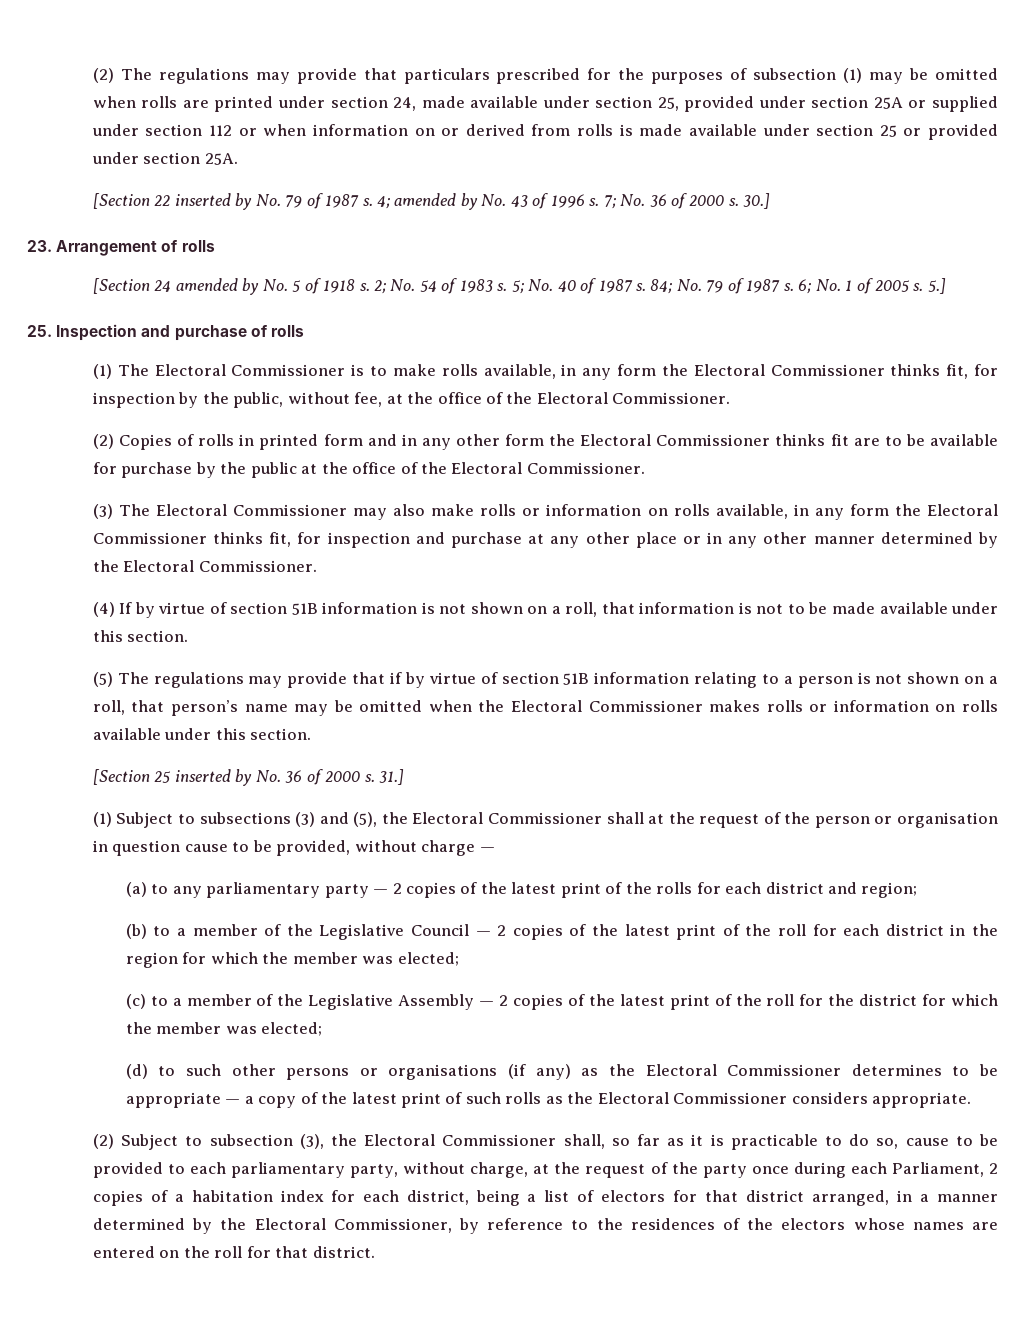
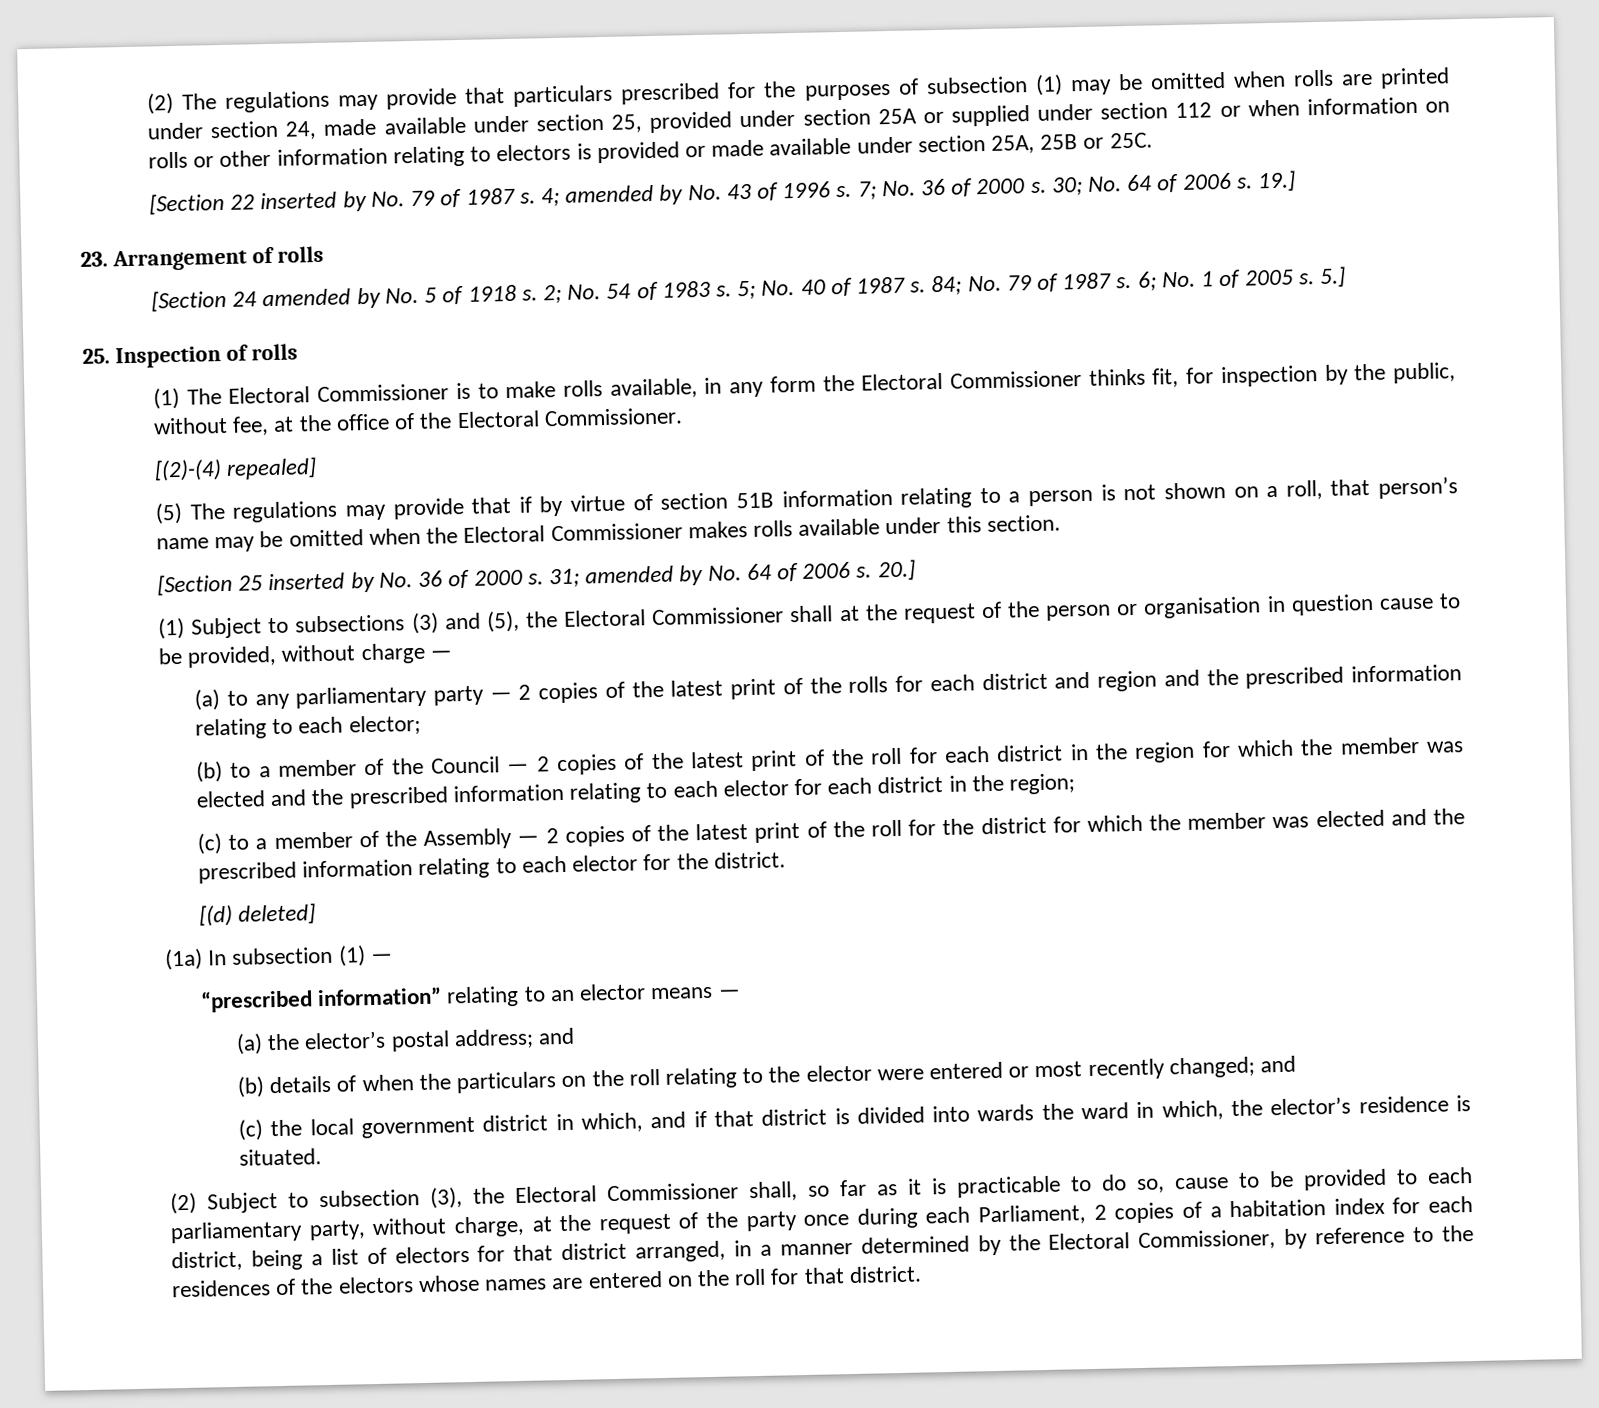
[441,124,998,140] [91,152,238,165] or derived from rolls is made available under section 25 or provided under section 25A. -> [148,132,1153,169] rolls or other information relating to electors is provided or made available under section 25A, 25B or 25C.
[743,193,771,209] 30.] -> [1051,170,1297,196] 30; No. 64 of 2006 s. 19.]
[141,325,247,341] and purchase -> (221, 357) none
[92,434,998,450] [92,462,645,478] [92,504,999,520] [92,532,999,548] [92,560,317,572] [92,602,998,618] [92,630,189,642] (2) Copies of rolls in printed form and in any other form the Electoral Commissioner thinks fit are to be available for purchase by the public at the office of the Electoral Commissioner. // (3) The Electoral Commissioner may also make rolls or information on rolls available, in any form the Electoral Commissioner thinks fit, for inspection and purchase at any other place or in any other manner determined by the Electoral Commissioner. // (4) If by virtue of section 51B information is not shown on a roll, that information is not to be made available under this section. -> [154,457,318,482] [(2)-(4) repealed]
[809,700,998,712] or information on rolls -> (793, 528) none
[378,769,404,785] 31.] -> [548,559,916,588] 31; amended by No. 64 of 2006 s. 20.]
[861,882,918,898] region; -> [1097,664,1463,692] [195,714,421,740] region and the prescribed information relating to each elector;
[319,924,405,940] Legislative -> (424, 766) none
[397,952,459,966] elected; -> [196,773,1075,809] elected and the prescribed information relating to each elector for each district in the region;
[308,994,394,1010] Legislative -> (417, 838) none
[261,1022,323,1036] [125,1064,999,1080] [125,1092,972,1108] elected; // (d) to such other persons or organisations (if any) as the Electoral Commissioner determines to be appropriate — a copy of the latest print of such rolls as the Electoral Commissioner considers appropriate. -> [1315,808,1465,828] [198,851,786,884] [199,903,317,927] [164,945,393,971] [200,983,741,1013] [236,1027,576,1055] [237,1055,1297,1098] [238,1095,1471,1141] [239,1148,323,1166] elected and the prescribed information relating to each elector for the district. // [(d) deleted] // (1a) In subsection (1) — // “prescribed information” relating to an elector means — // (a) the elector’s postal address; and // (b) details of when the particulars on the roll relating to the elector were entered or most recently changed; and // (c) the local government district in which, and if that district is divided into wards the ward in which, the elector’s residence is situated.

